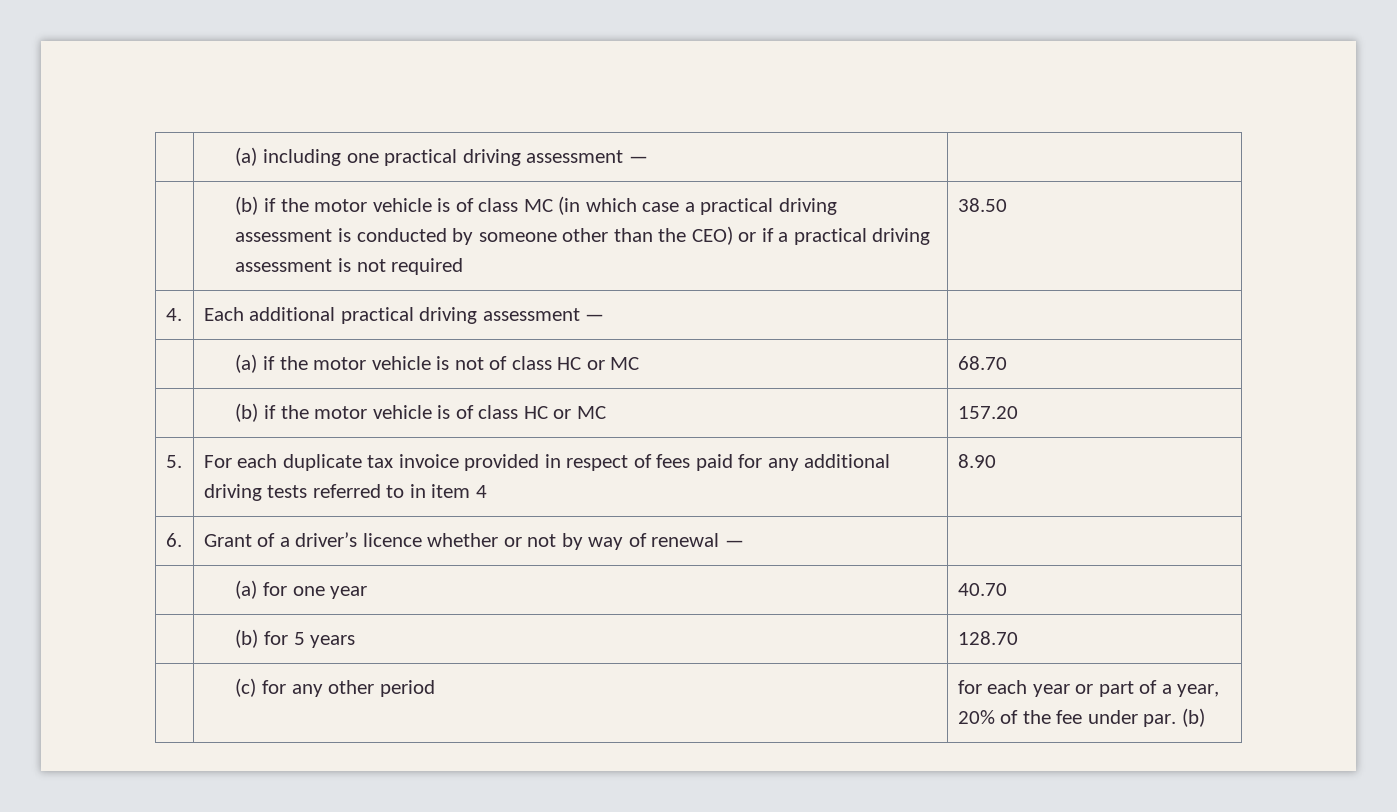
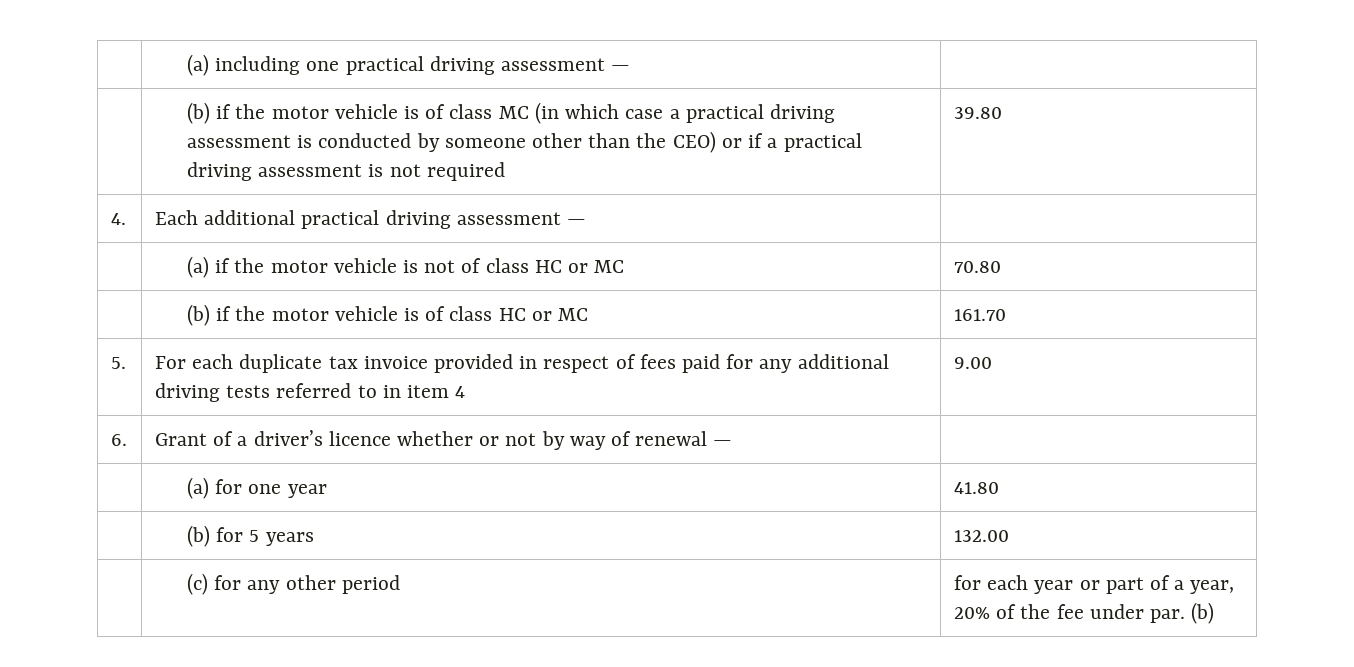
[957,198,1007,212] 38.50 -> [953,107,1002,119] 39.80
[957,356,1007,370] 68.70 -> [953,261,1001,273] 70.80
[957,406,1018,419] 157.20 -> [953,309,1006,321] 161.70
[957,454,996,468] 8.90 -> [953,357,992,369] 9.00
[957,583,1007,596] 40.70 -> [953,482,999,494] 41.80
[957,631,1018,645] 128.70 -> [953,530,1009,542] 132.00

